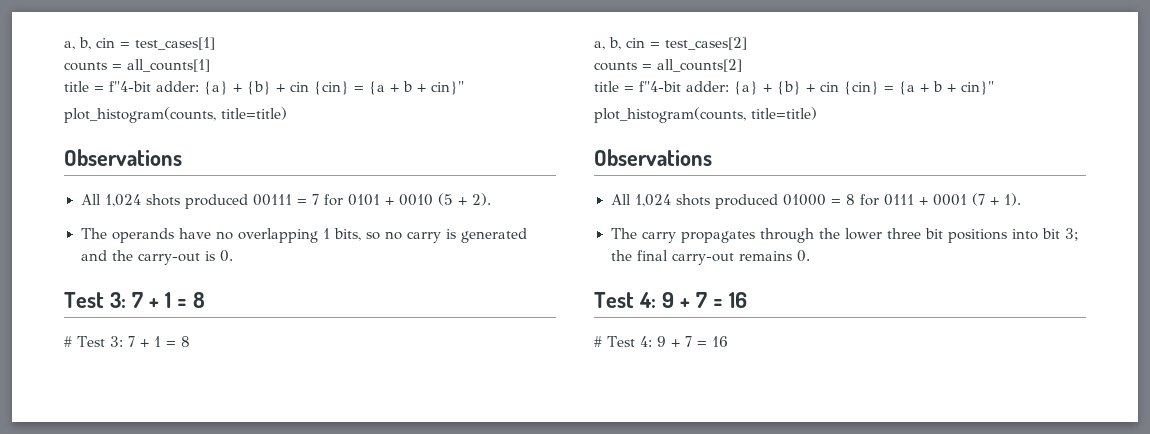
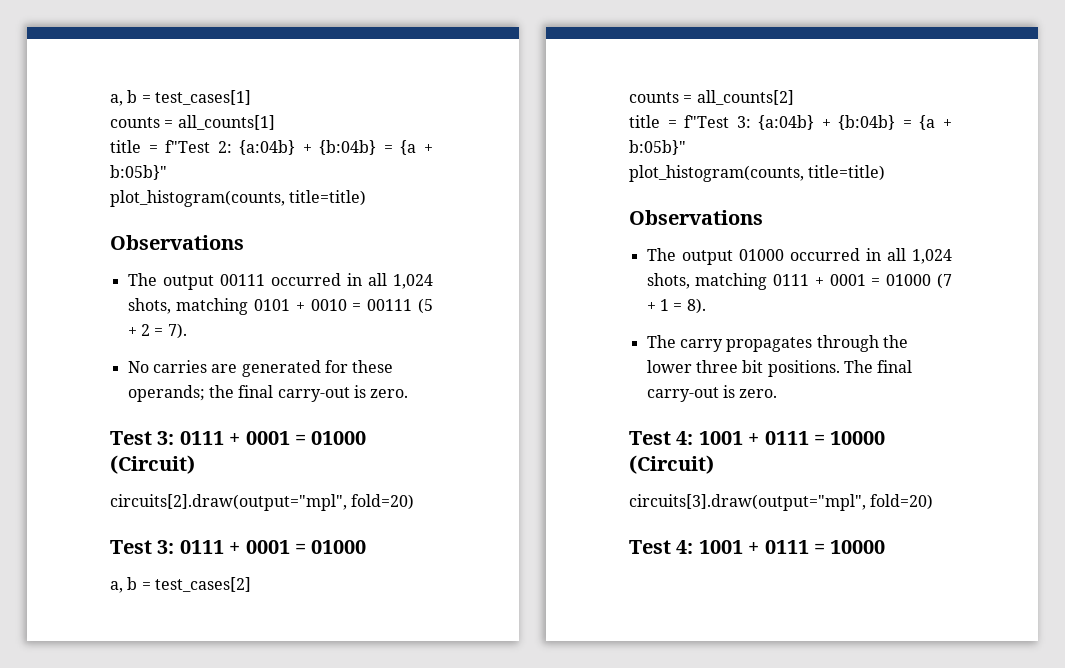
[64,37,115,50] a, b, cin -> [110,90,138,106] a, b
[109,81,464,95] [64,107,287,123] [64,149,182,166] [80,193,491,209] [80,228,527,243] [80,250,233,265] [64,292,205,308] [64,336,190,347] [594,37,645,50] f"4-bit adder: {a} + {b} + cin {cin} = {a + b + cin}" // plot_histogram(counts, title=title) // Observations // All 1,024 shots produced 00111 = 7 for 0101 + 0010 (5 + 2). // The operands have no overlapping 1 bits, so no carry is generated and the carry-out is 0. // Test 3: 7 + 1 = 8 // # Test 3: 7 + 1 = 8 // a, b, cin -> [165,140,433,155] [110,165,167,180] [110,190,367,207] [110,235,244,250] [127,273,433,290] [127,298,433,315] [127,323,187,339] [127,360,394,377] [127,385,409,402] [110,431,367,445] [110,455,195,474] [110,494,415,511] [110,540,367,554] [110,577,138,593] f"Test 2: {a:04b} + {b:04b} = {a + b:05b}" // plot_histogram(counts, title=title) // Observations // The output 00111 occurred in all 1,024 shots, matching 0101 + 0010 = 00111 (5 + 2 = 7). // No carries are generated for these operands; the final carry-out is zero. // Test 3: 0111 + 0001 = 01000 (Circuit) // circuits[2].draw(output="mpl", fold=20) // Test 3: 0111 + 0001 = 01000 // a, b
[639,81,994,95] [594,107,817,123] [594,149,712,166] [610,193,1021,209] f"4-bit adder: {a} + {b} + cin {cin} = {a + b + cin}" // plot_histogram(counts, title=title) // Observations // All 1,024 shots produced 01000 = 8 for 0111 + 0001 (7 + 1). -> [684,115,952,130] [629,140,686,155] [629,165,886,182] [629,210,763,225] [646,248,952,265] [646,273,952,290] [646,298,706,314] f"Test 3: {a:04b} + {b:04b} = {a + b:05b}" // plot_histogram(counts, title=title) // Observations // The output 01000 occurred in all 1,024 shots, matching 0111 + 0001 = 01000 (7 + 1 = 8).
[947,228,1079,243] [610,250,810,265] [594,292,747,308] [594,336,728,347] positions into bit 3; the final carry-out remains 0. // Test 4: 9 + 7 = 16 // # Test 4: 9 + 7 = 16 -> [767,360,913,377] [646,385,778,402] [629,431,886,445] [629,455,714,474] [629,494,934,511] [629,540,886,554] positions. The final carry-out is zero. // Test 4: 1001 + 0111 = 10000 (Circuit) // circuits[3].draw(output="mpl", fold=20) // Test 4: 1001 + 0111 = 10000

